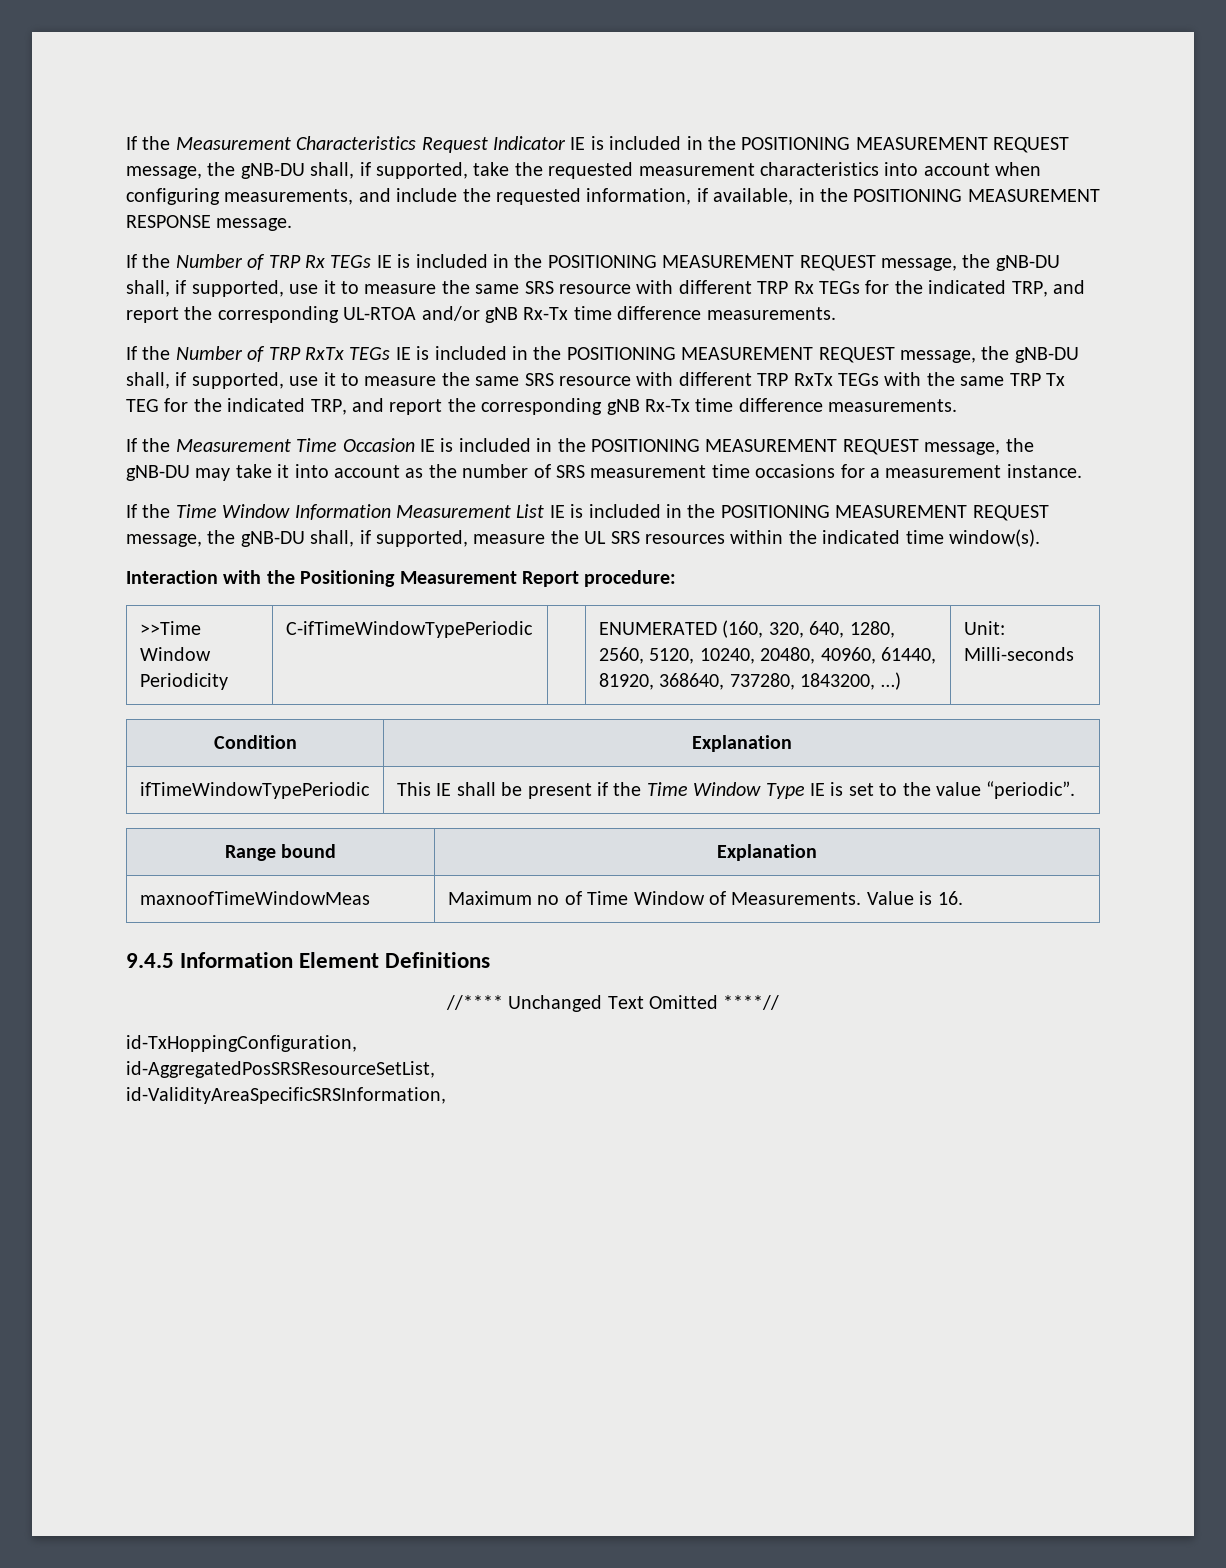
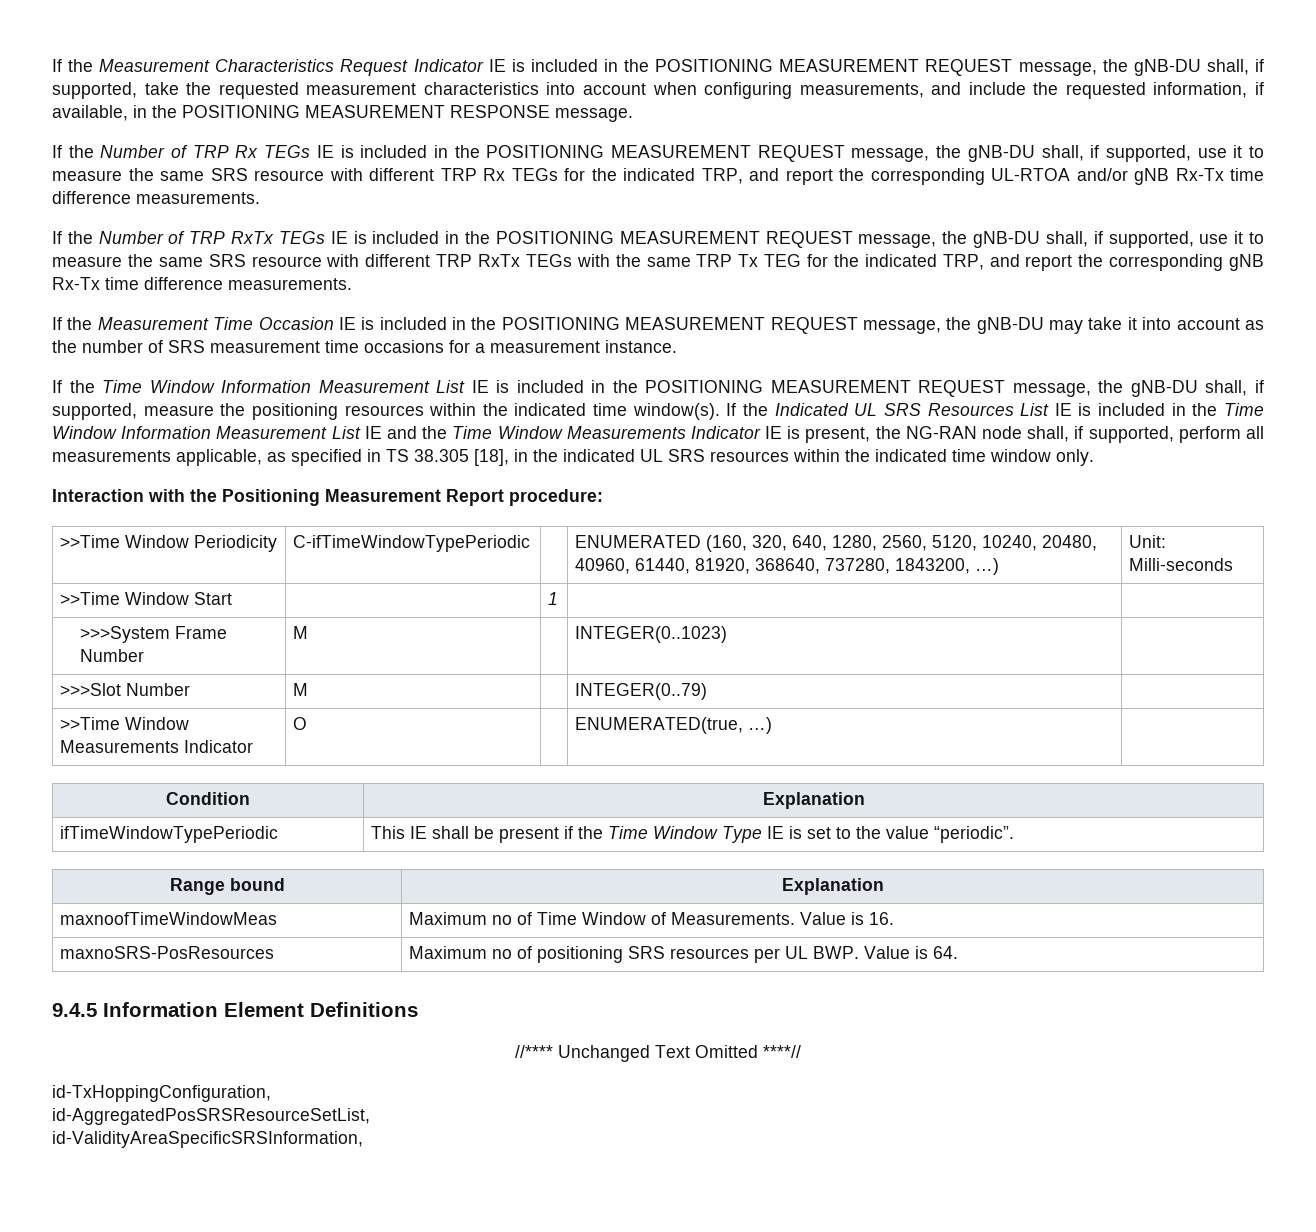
(579, 537) none -> [251,403,1265,420] [52,426,1264,443] [52,449,635,466] positioning resources within the indicated time window(s). If the Indicated UL SRS Resources List IE is included in the Time Window Information Measurement List IE and the Time Window Measurements Indicator IE is present, the NG-RAN node shall, if supported, perform all measurements applicable, as specified in TS 38.305 [18], in the indicated
[948,529,1040,547] window(s). -> [990,449,1094,466] window only.
(1074, 654) none -> [60,592,233,605] [548,592,559,605] [80,626,228,643] [80,649,145,662] [293,626,309,639] [575,626,728,643] [60,683,191,696] [293,683,309,696] [575,683,708,700] [60,717,190,730] [60,740,254,753] [293,717,308,730] [575,717,773,734] // >>Time Window Start | | 1 | | // >>>System Frame Number | M | | INTEGER(0..1023) | // >>>Slot Number | M | | INTEGER(0..79) | // >>Time Window Measurements Indicator | O | | ENUMERATED(true, …) |
(963, 898) none -> [60,946,275,959] [409,946,959,963] // maxnoSRS-PosResources | Maximum no of positioning SRS resources per UL BWP. Value is 64.

